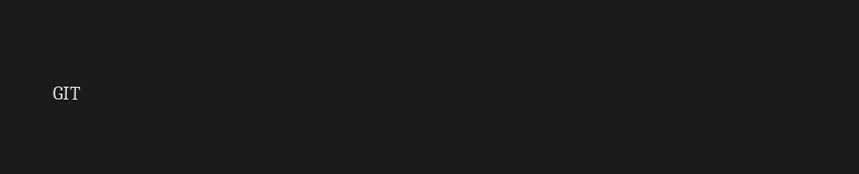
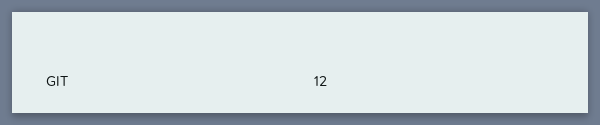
(81, 93) none -> [314,76,327,86] // 12

